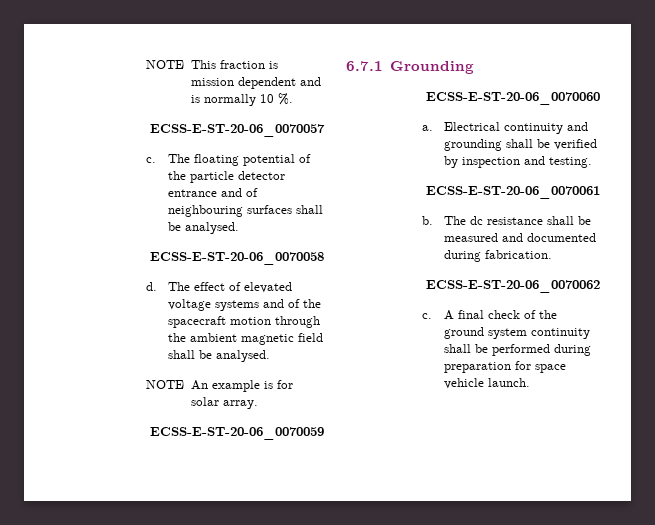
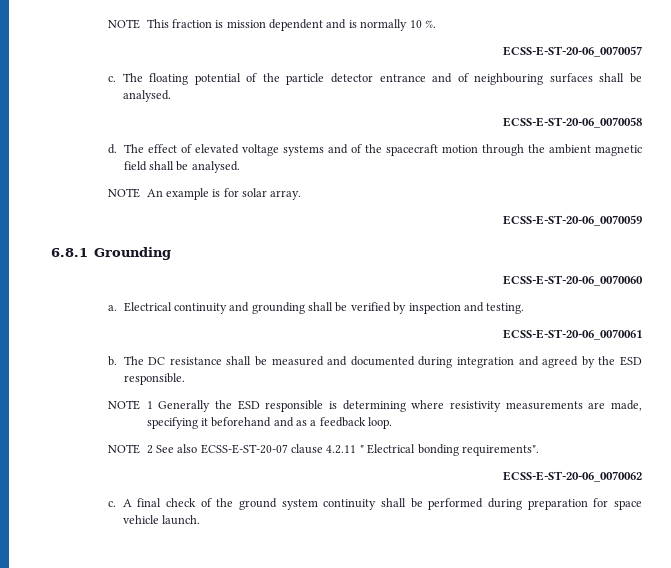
[346,61,383,71] 6.7.1 -> [51,248,88,257] 6.8.1
[470,216,484,225] dc -> [148,357,166,365] DC
[485,250,553,259] fabrication. -> [456,356,642,368] [123,373,185,385] [108,400,642,412] [146,417,393,429] [108,444,539,456] integration and agreed by the ESD responsible. // NOTE 1 Generally the ESD responsible is determining where resistivity measurements are made, specifying it beforehand and as a feedback loop. // NOTE 2 See also ECSS-E-ST-20-07 clause 4.2.11 " Electrical bonding requirements".

